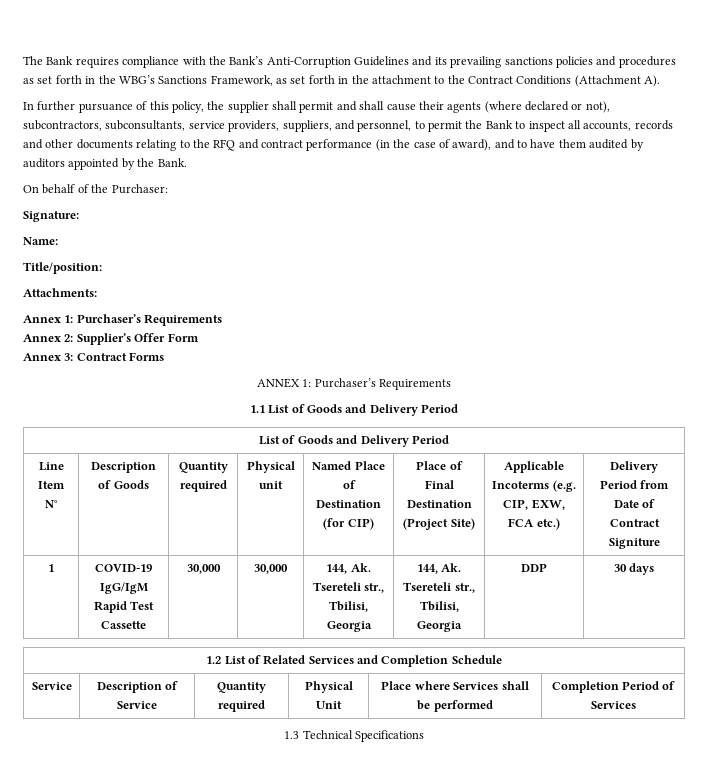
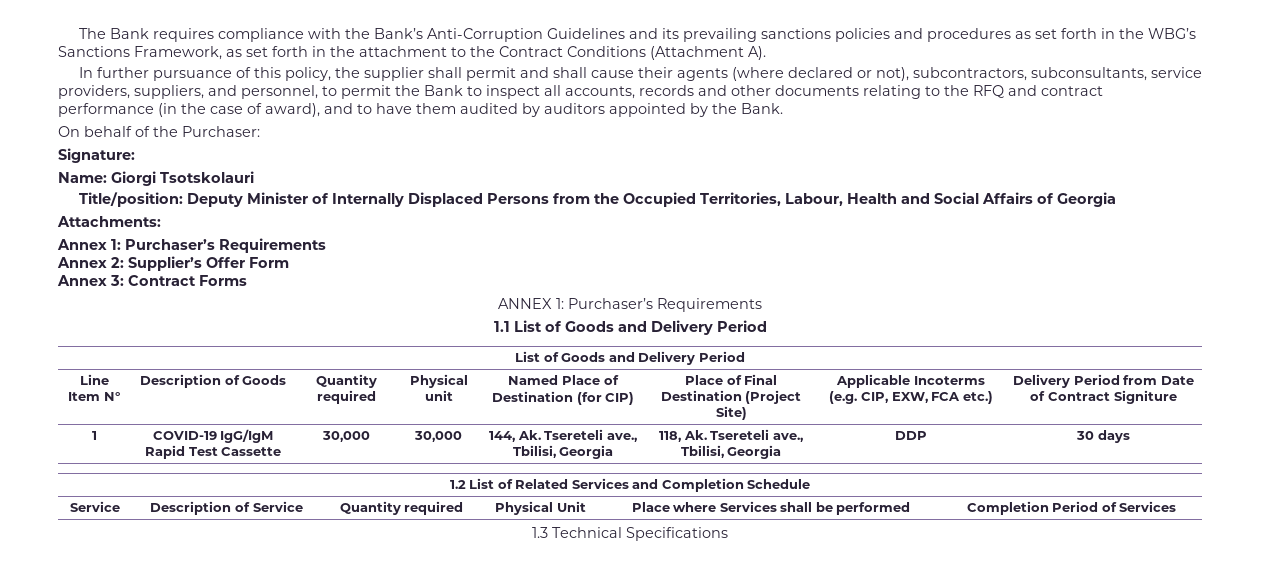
(58, 241) none -> [111,171,254,186] Giorgi Tsotskolauri
(102, 268) none -> [186,192,1116,207] Deputy Minister of Internally Displaced Persons from the Occupied Territories, Labour, Health and Social Affairs of Georgia
[364,583,385,593] [329,601,368,612] [326,621,372,632] [416,563,462,574] [403,582,475,593] str., Tbilisi, Georgia | 144, Ak. Tsereteli str., -> [606,433,637,442] [512,445,614,459] [659,429,803,442] ave., Tbilisi, Georgia | 118, Ak. Tsereteli ave.,

